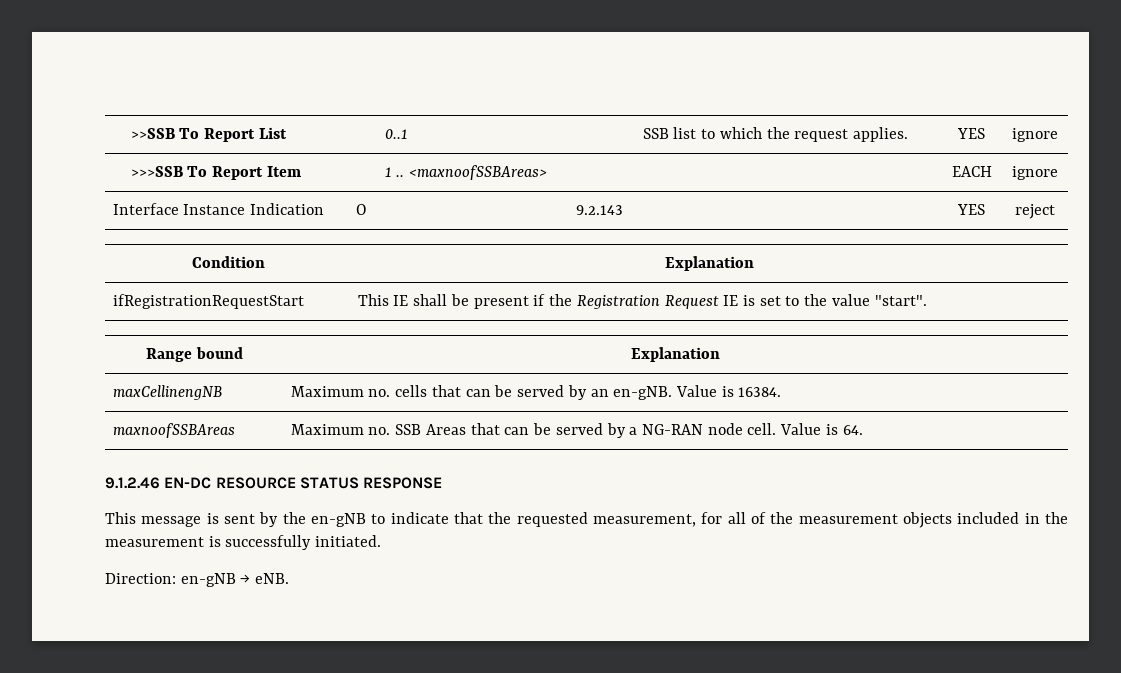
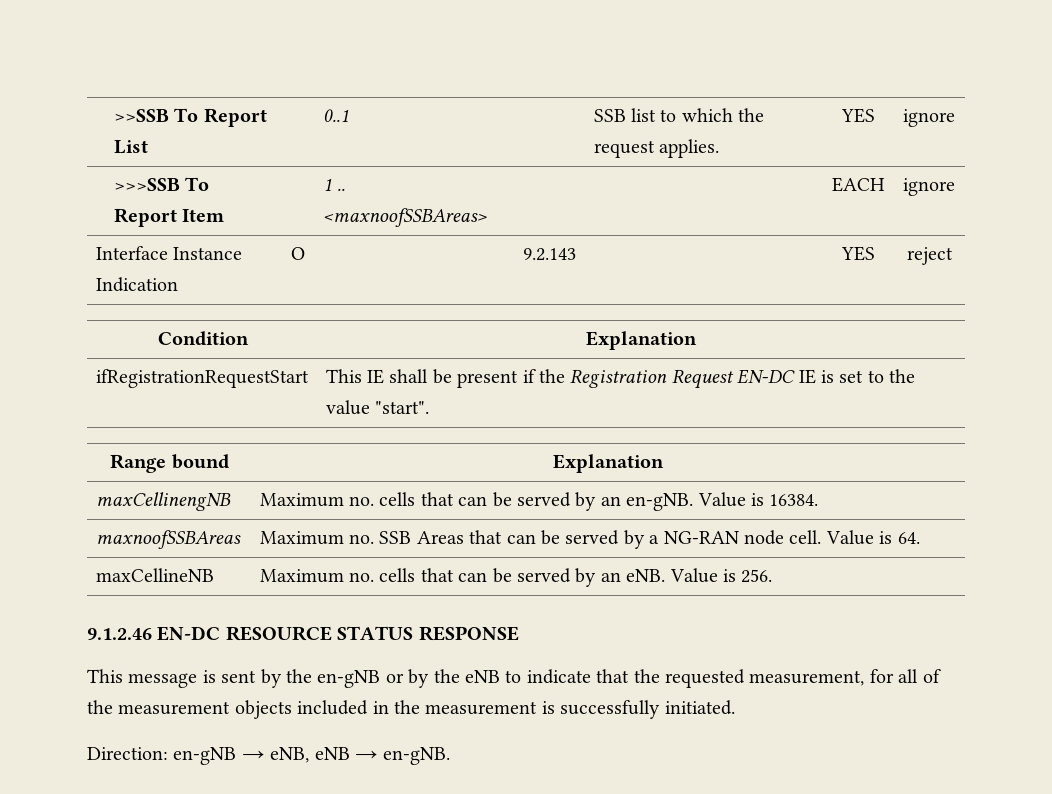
(719, 302) none -> [737,369,796,384] EN-DC
(863, 430) none -> [95,568,214,582] [259,568,773,587] // maxCellineNB | Maximum no. cells that can be served by an eNB. Value is 256.
(366, 520) none -> [385,669,500,688] or by the eNB
[255,573,290,584] eNB. -> [270,747,451,765] eNB, eNB → en-gNB.

